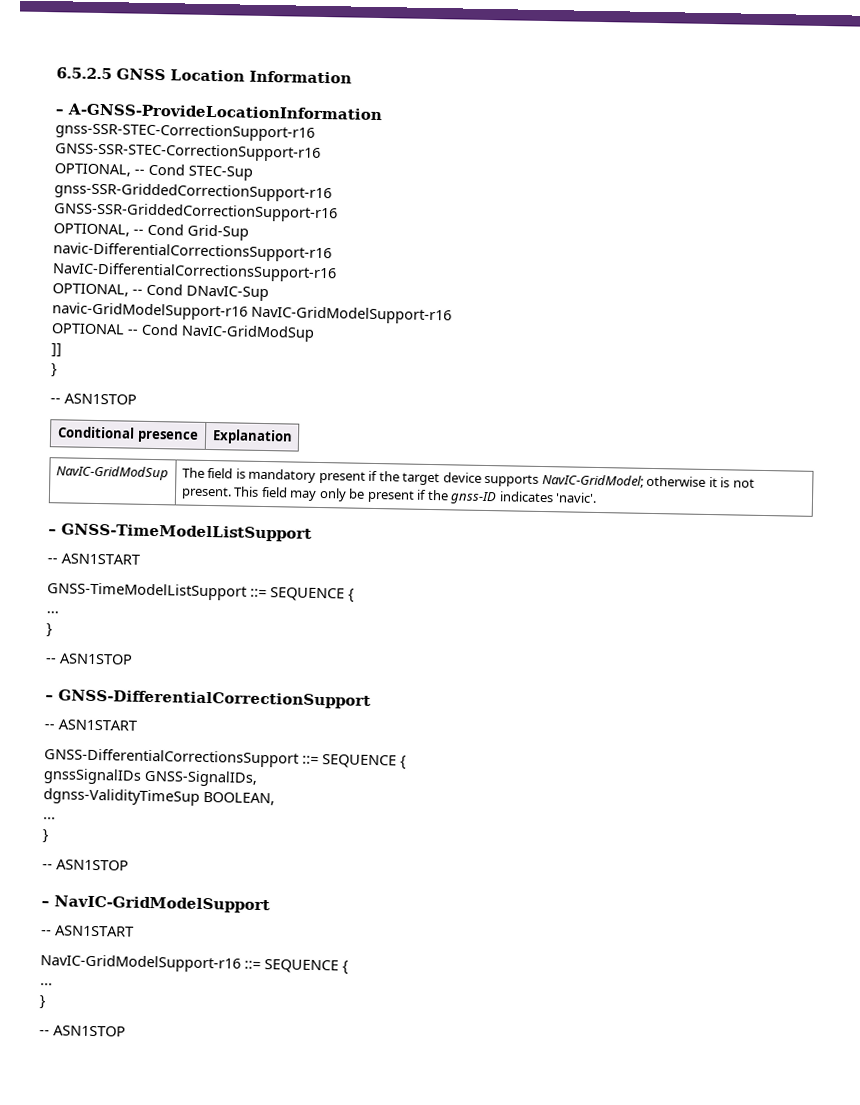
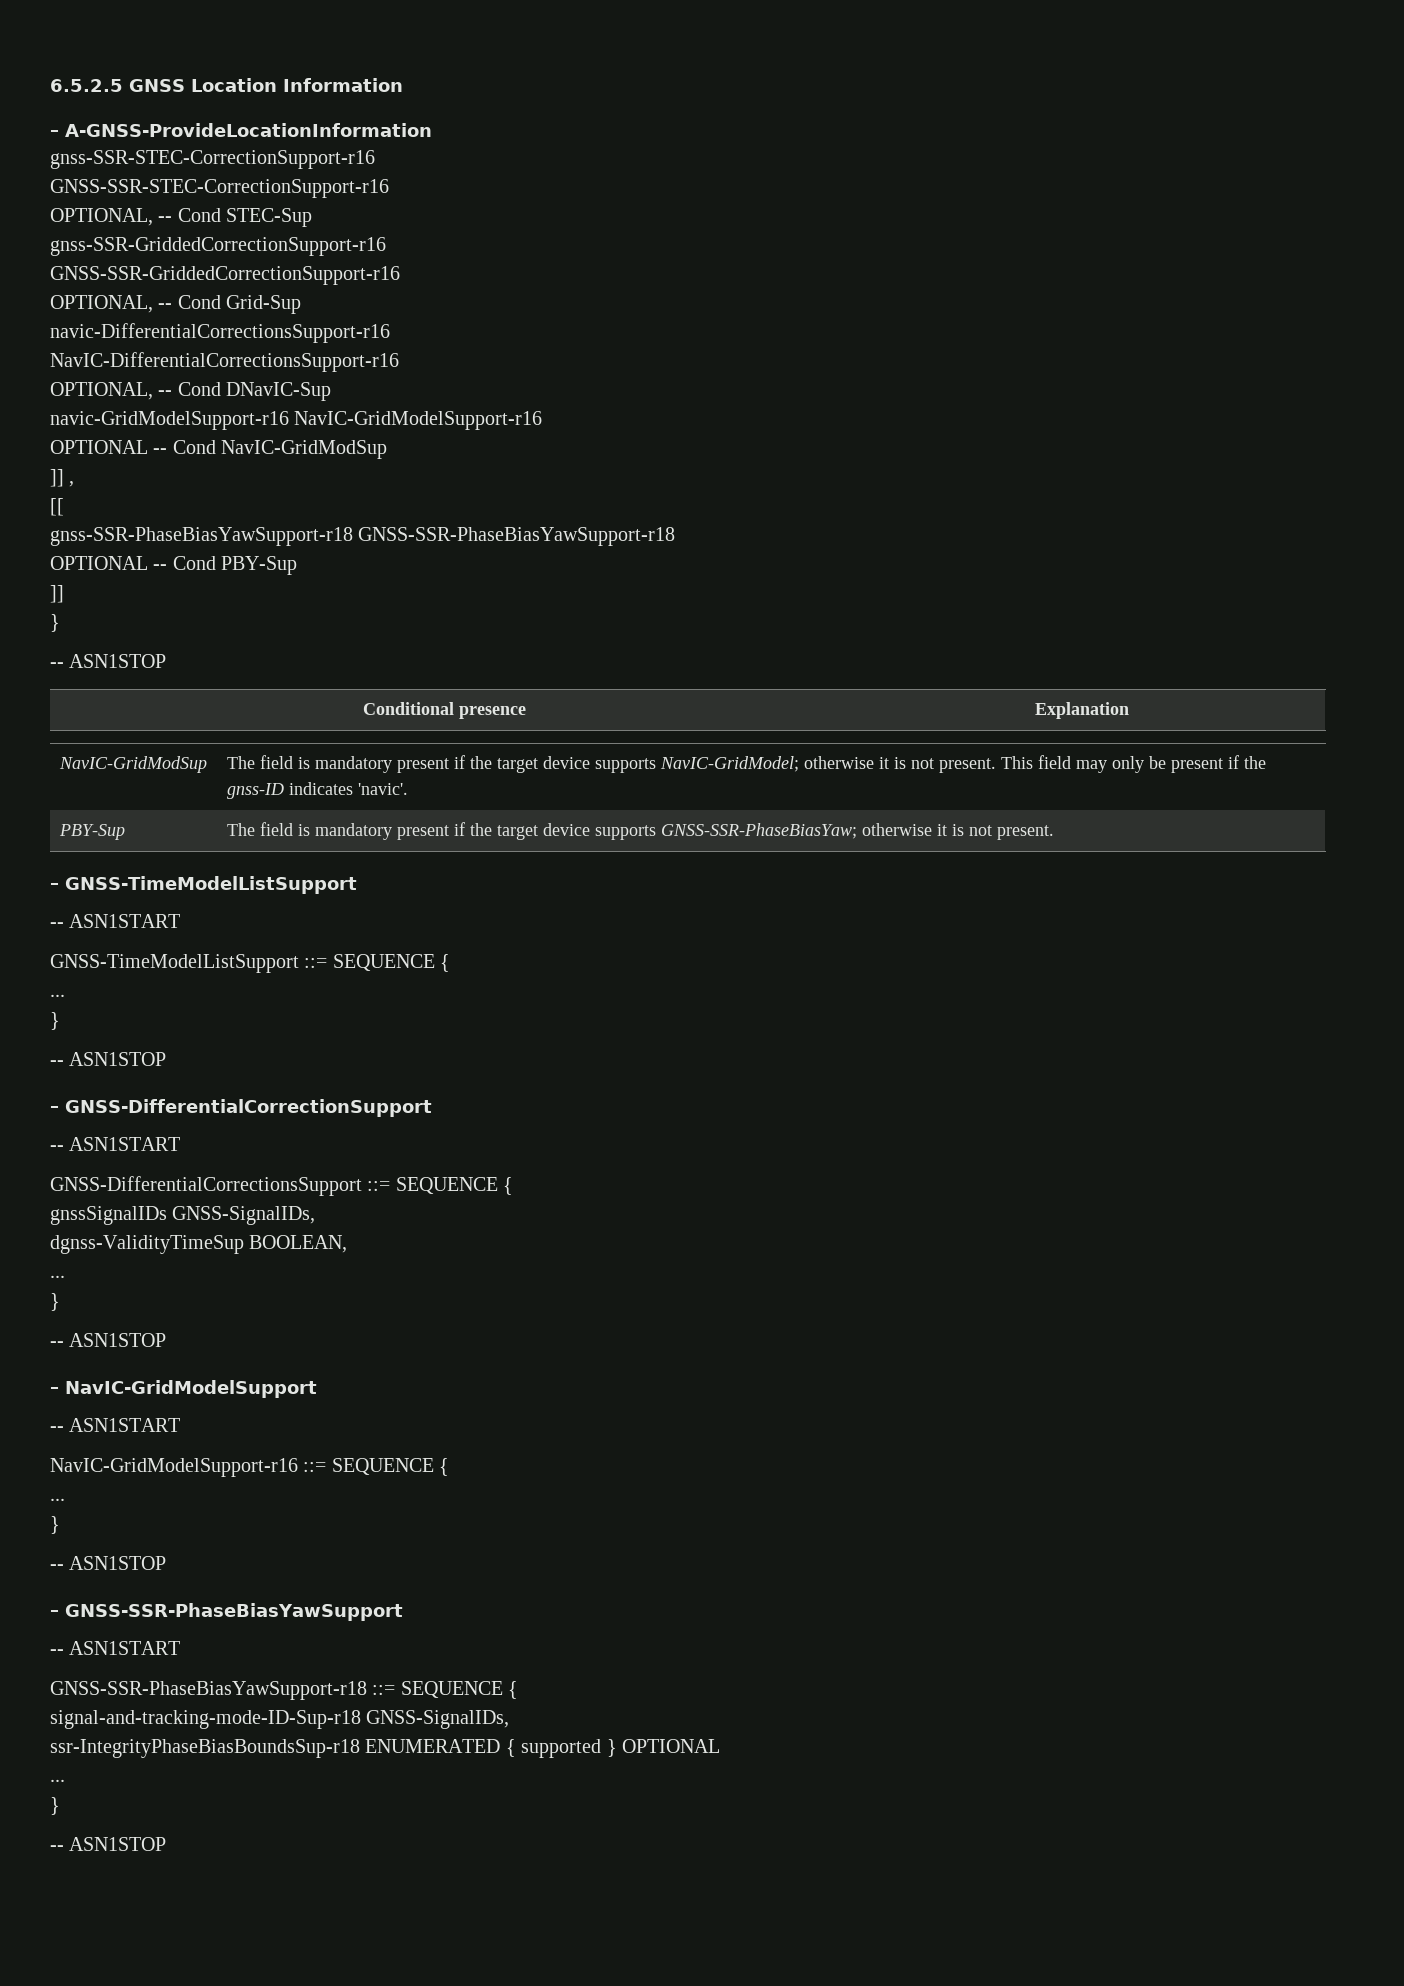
(315, 333) none -> [50,469,75,487] [50,498,64,516] [50,527,676,546] [50,556,298,575] // ]] , // [[ // gnss-SSR-PhaseBiasYawSupport-r18 GNSS-SSR-PhaseBiasYawSupport-r18 // OPTIONAL -- Cond PBY-Sup
(598, 497) none -> [58,824,125,840] [226,822,1054,840] // PBY-Sup | The field is mandatory present if the target device supports GNSS-SSR-PhaseBiasYaw; otherwise it is not present.
(126, 1031) none -> [50,1603,403,1621] [50,1641,181,1655] [50,1681,519,1700] [50,1710,510,1729] [50,1739,720,1758] [50,1779,65,1782] [50,1797,60,1815] [50,1837,167,1851] // – GNSS-SSR-PhaseBiasYawSupport // -- ASN1START // GNSS-SSR-PhaseBiasYawSupport-r18 ::= SEQUENCE { // signal-and-tracking-mode-ID-Sup-r18 GNSS-SignalIDs, // ssr-IntegrityPhaseBiasBoundsSup-r18 ENUMERATED { supported } OPTIONAL // ... // } // -- ASN1STOP

